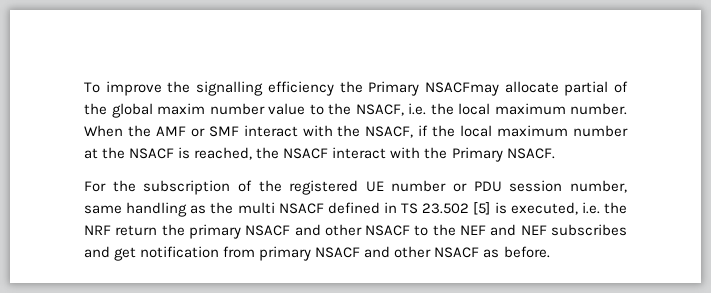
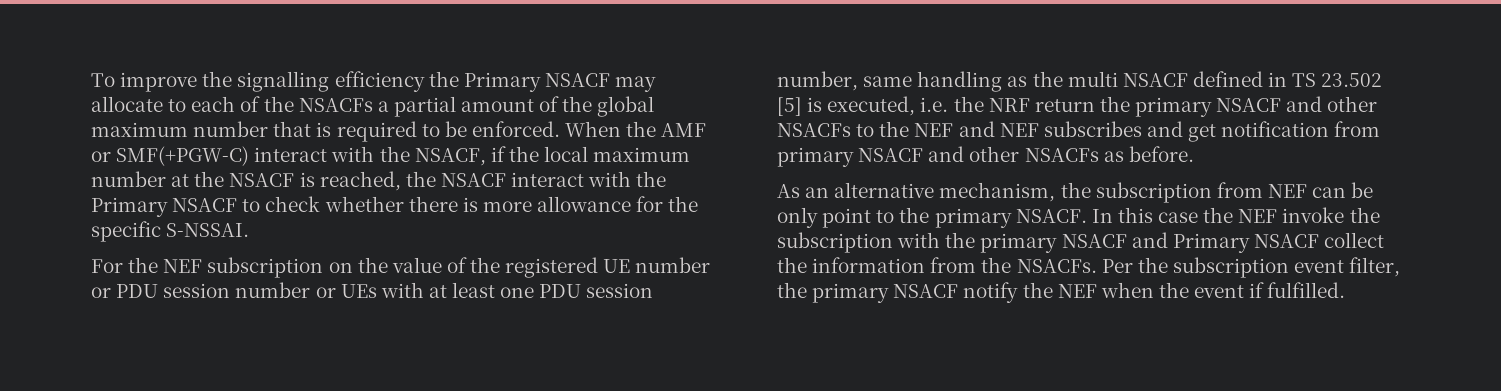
[424,81,628,96] [84,103,627,118] NSACFmay allocate partial of the global maxim number value to the NSACF, i.e. the local maximum number. -> [544,73,657,92] [91,96,655,117] [91,121,560,142] NSACF may allocate to each of the NSACFs a partial amount of the global maximum number that is required to be enforced.
[208,126,239,137] SMF -> [116,146,250,166] SMF(+PGW-C)
[506,148,555,159] [84,180,231,195] NSACF. // For the subscription -> [172,196,699,212] [91,221,250,242] [91,257,442,278] NSACF to check whether there is more allowance for the specific S-NSSAI. // For the NEF subscription on the value
(563, 186) none -> [235,282,654,298] number or UEs with at least one PDU session
[365,225,411,236] NSACF -> [777,123,851,137] NSACFs
[434,247,480,258] NSACF -> [1024,148,1099,162] NSACFs
(550, 252) none -> [777,182,1374,203] [777,207,1380,228] [777,232,1385,253] [777,257,1401,278] [777,282,1346,303] // As an alternative mechanism, the subscription from NEF can be only point to the primary NSACF. In this case the NEF invoke the subscription with the primary NSACF and Primary NSACF collect the information from the NSACFs. Per the subscription event filter, the primary NSACF notify the NEF when the event if fulfilled.

